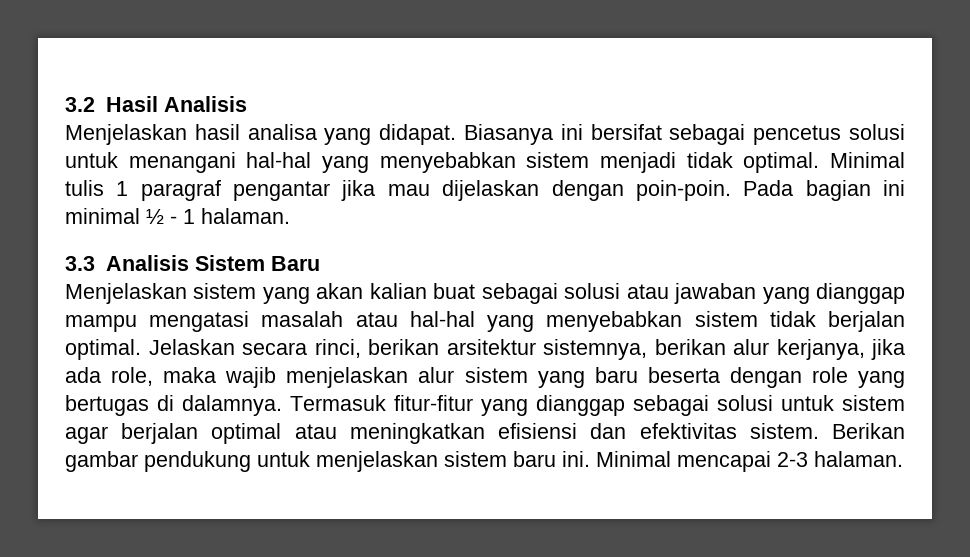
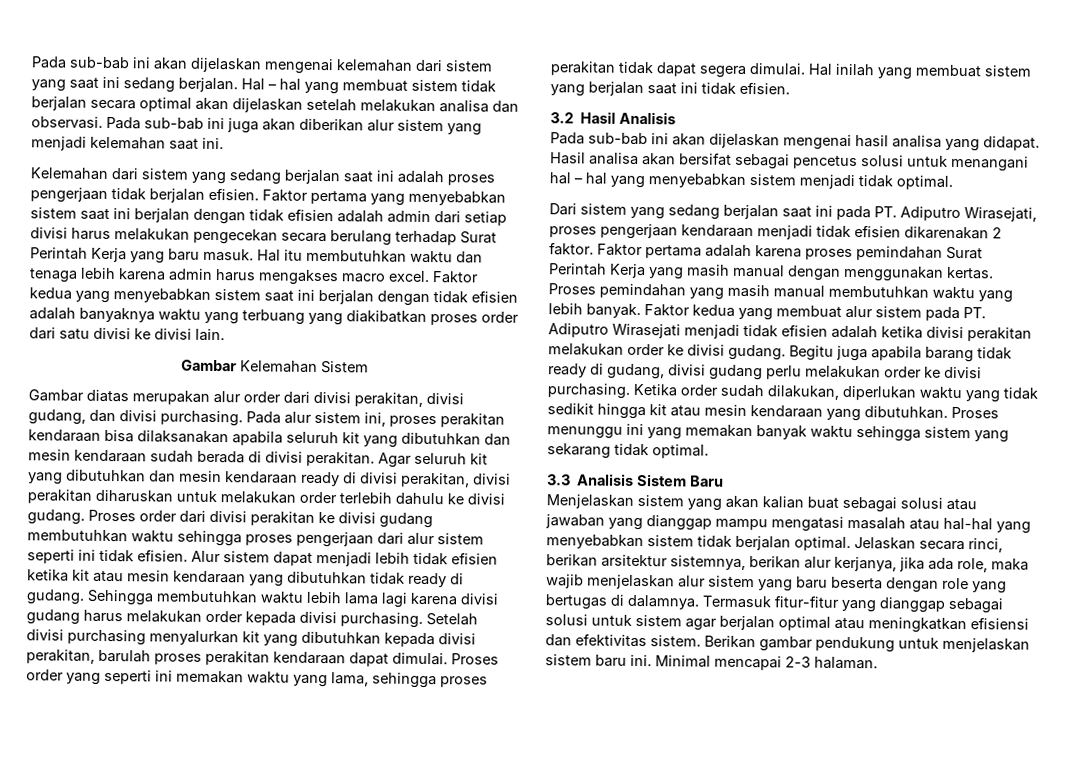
[65,96,247,112] [65,124,187,145] 3.2 Hasil Analisis // Menjelaskan -> [31,56,493,75] [31,76,496,95] [31,96,519,113] [31,116,482,136] [31,136,224,151] [30,167,495,186] [30,187,506,206] [30,207,507,226] [30,227,497,246] [30,247,483,264] [29,267,479,286] [29,287,518,307] [29,307,519,326] [29,327,225,342] [180,359,369,374] [28,389,464,407] [28,409,505,428] [28,429,511,448] [28,449,488,468] [28,469,511,488] [27,489,505,506] [27,509,433,529] [27,529,484,548] [27,549,498,567] [27,569,464,588] [26,589,499,608] [26,609,478,628] [26,629,476,648] [26,649,499,667] [26,669,488,689] [550,61,1032,80] [550,81,790,97] [550,111,677,125] [550,132,852,150] Pada sub-bab ini akan dijelaskan mengenai kelemahan dari sistem yang saat ini sedang berjalan. Hal – hal yang membuat sistem tidak berjalan secara optimal akan dijelaskan setelah melakukan analisa dan observasi. Pada sub-bab ini juga akan diberikan alur sistem yang menjadi kelemahan saat ini. // Kelemahan dari sistem yang sedang berjalan saat ini adalah proses pengerjaan tidak berjalan efisien. Faktor pertama yang menyebabkan sistem saat ini berjalan dengan tidak efisien adalah admin dari setiap divisi harus melakukan pengecekan secara berulang terhadap Surat Perintah Kerja yang baru masuk. Hal itu membutuhkan waktu dan tenaga lebih karena admin harus mengakses macro excel. Faktor kedua yang menyebabkan sistem saat ini berjalan dengan tidak efisien adalah banyaknya waktu yang terbuang yang diakibatkan proses order dari satu divisi ke divisi lain. // Gambar Kelemahan Sistem // Gambar diatas merupakan alur order dari divisi perakitan, divisi gudang, dan divisi purchasing. Pada alur sistem ini, proses perakitan kendaraan bisa dilaksanakan apabila seluruh kit yang dibutuhkan dan mesin kendaraan sudah berada di divisi perakitan. Agar seluruh kit yang dibutuhkan dan mesin kendaraan ready di divisi perakitan, divisi perakitan diharuskan untuk melakukan order terlebih dahulu ke divisi gudang. Proses order dari divisi perakitan ke divisi gudang membutuhkan waktu sehingga proses pengerjaan dari alur sistem seperti ini tidak efisien. Alur sistem dapat menjadi lebih tidak efisien ketika kit atau mesin kendaraan yang dibutuhkan tidak ready di gudang. Sehingga membutuhkan waktu lebih lama lagi karena divisi gudang harus melakukan order kepada divisi purchasing. Setelah divisi purchasing menyalurkan kit yang dibutuhkan kepada divisi perakitan, barulah proses perakitan kendaraan dapat dimulai. Proses order yang seperti ini memakan waktu yang lama, sehingga proses perakitan tidak dapat segera dimulai. Hal inilah yang membuat sistem yang berjalan saat ini tidak efisien. // 3.2 Hasil Analisis // Pada sub-bab ini akan dijelaskan mengenai
[464,124,583,145] Biasanya ini -> [550,152,676,166] Hasil analisa akan
[246,152,312,168] hal-hal -> [549,172,607,185] hal – hal
[829,152,905,168] [65,180,906,201] [65,208,290,224] Minimal tulis 1 paragraf pengantar jika mau dijelaskan dengan poin-poin. Pada bagian ini minimal ½ - 1 halaman. -> [549,203,1037,222] [549,223,1002,240] [549,242,983,261] [549,263,994,282] [548,283,1013,303] [548,303,986,322] [548,323,1032,342] [548,343,1012,363] [548,363,982,381] [547,383,1038,403] [547,403,999,422] [547,423,1009,443] [547,443,709,459] // Dari sistem yang sedang berjalan saat ini pada PT. Adiputro Wirasejati, proses pengerjaan kendaraan menjadi tidak efisien dikarenakan 2 faktor. Faktor pertama adalah karena proses pemindahan Surat Perintah Kerja yang masih manual dengan menggunakan kertas. Proses pemindahan yang masih manual membutuhkan waktu yang lebih banyak. Faktor kedua yang membuat alur sistem pada PT. Adiputro Wirasejati menjadi tidak efisien adalah ketika divisi perakitan melakukan order ke divisi gudang. Begitu juga apabila barang tidak ready di gudang, divisi gudang perlu melakukan order ke divisi purchasing. Ketika order sudah dilakukan, diperlukan waktu yang tidak sedikit hingga kit atau mesin kendaraan yang dibutuhkan. Proses menunggu ini yang memakan banyak waktu sehingga sistem yang sekarang tidak optimal.

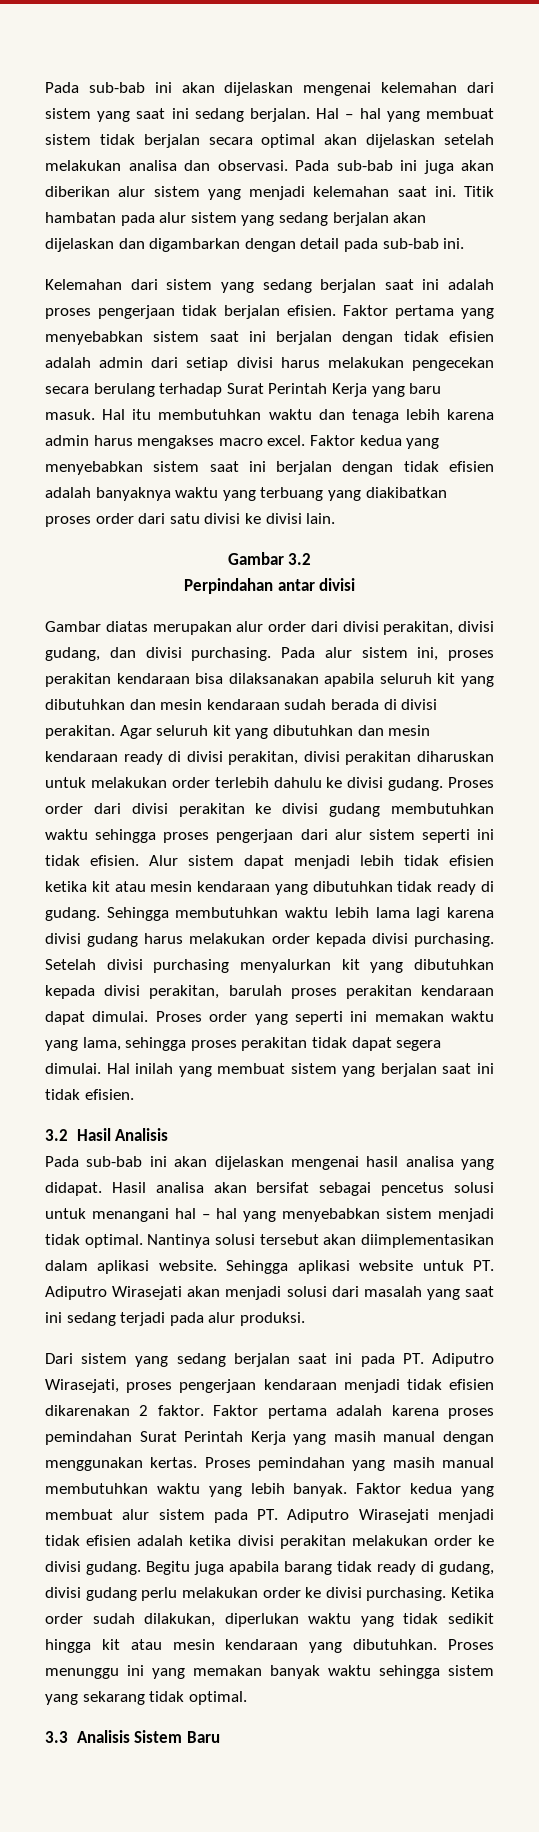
(224, 143) none -> [464,186,494,197] [45,212,427,226] [45,238,465,252] Titik hambatan pada alur sistem yang sedang berjalan akan dijelaskan dan digambarkan dengan detail pada sub-bab ini.
[239,360,369,374] Kelemahan Sistem -> [288,553,312,565] [183,578,356,594] 3.2 // Perpindahan antar divisi
(953, 182) none -> [147,1234,494,1248] [45,1260,494,1274] [45,1286,494,1300] [45,1312,305,1326] Nantinya solusi tersebut akan diimplementasikan dalam aplikasi website. Sehingga aplikasi website untuk PT. Adiputro Wirasejati akan menjadi solusi dari masalah yang saat ini sedang terjadi pada alur produksi.
[546,494,977,513] [545,514,1031,534] [546,534,1003,553] [546,554,1029,573] [546,574,1007,594] [545,594,1003,614] [545,614,1029,634] [545,633,1030,653] [545,654,878,671] // Menjelaskan sistem yang akan kalian buat sebagai solusi atau jawaban yang dianggap mampu mengatasi masalah atau hal-hal yang menyebabkan sistem tidak berjalan optimal. Jelaskan secara rinci, berikan arsitektur sistemnya, berikan alur kerjanya, jika ada role, maka wajib menjelaskan alur sistem yang baru beserta dengan role yang bertugas di dalamnya. Termasuk fitur-fitur yang dianggap sebagai solusi untuk sistem agar berjalan optimal atau meningkatkan efisiensi dan efektivitas sistem. Berikan gambar pendukung untuk menjelaskan sistem baru ini. Minimal mencapai 2-3 halaman. -> (220, 1737) none

